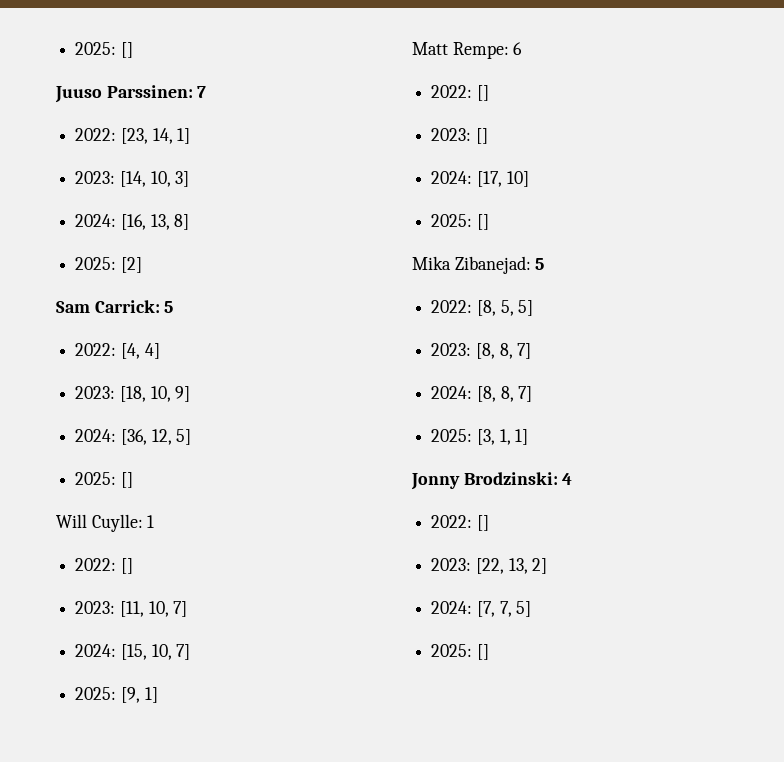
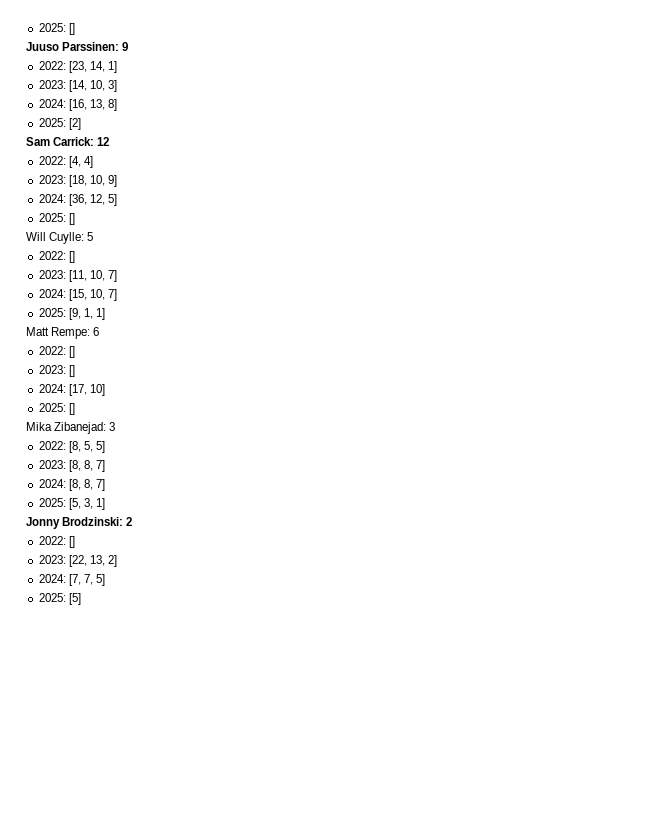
[197,86,207,98] 7 -> [122,42,129,51] 9
[164,301,174,313] 5 -> [97,137,110,146] 12
[147,515,155,528] 1 -> [87,232,94,241] 5
(140, 695) none -> [83,308,93,319] 1,
[535,258,545,270] 5 -> [109,422,116,431] 3
[476,429,511,445] [3, 1, -> [68,498,93,510] [5, 3,
[562,473,573,485] 4 -> [126,517,133,526] 2
[476,644,489,660] [] -> [68,593,81,605] [5]

